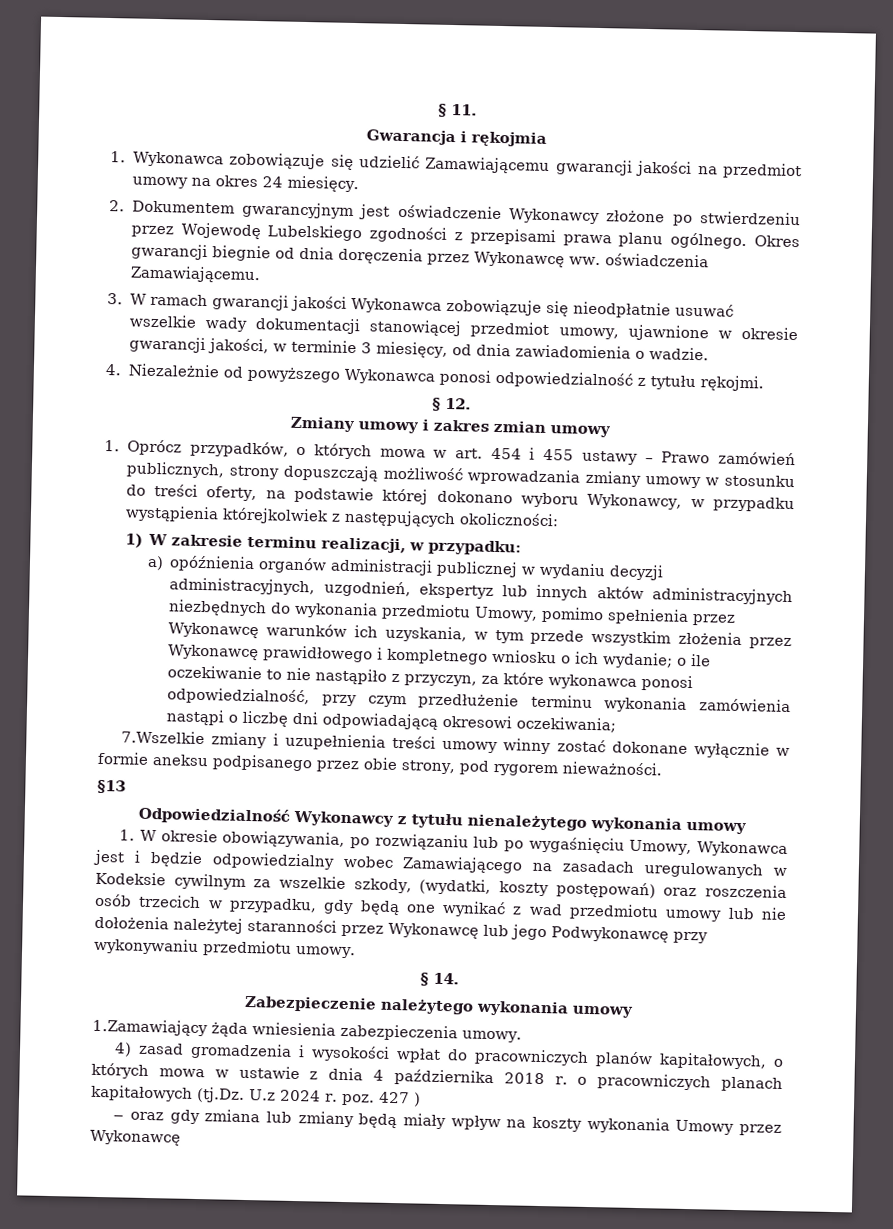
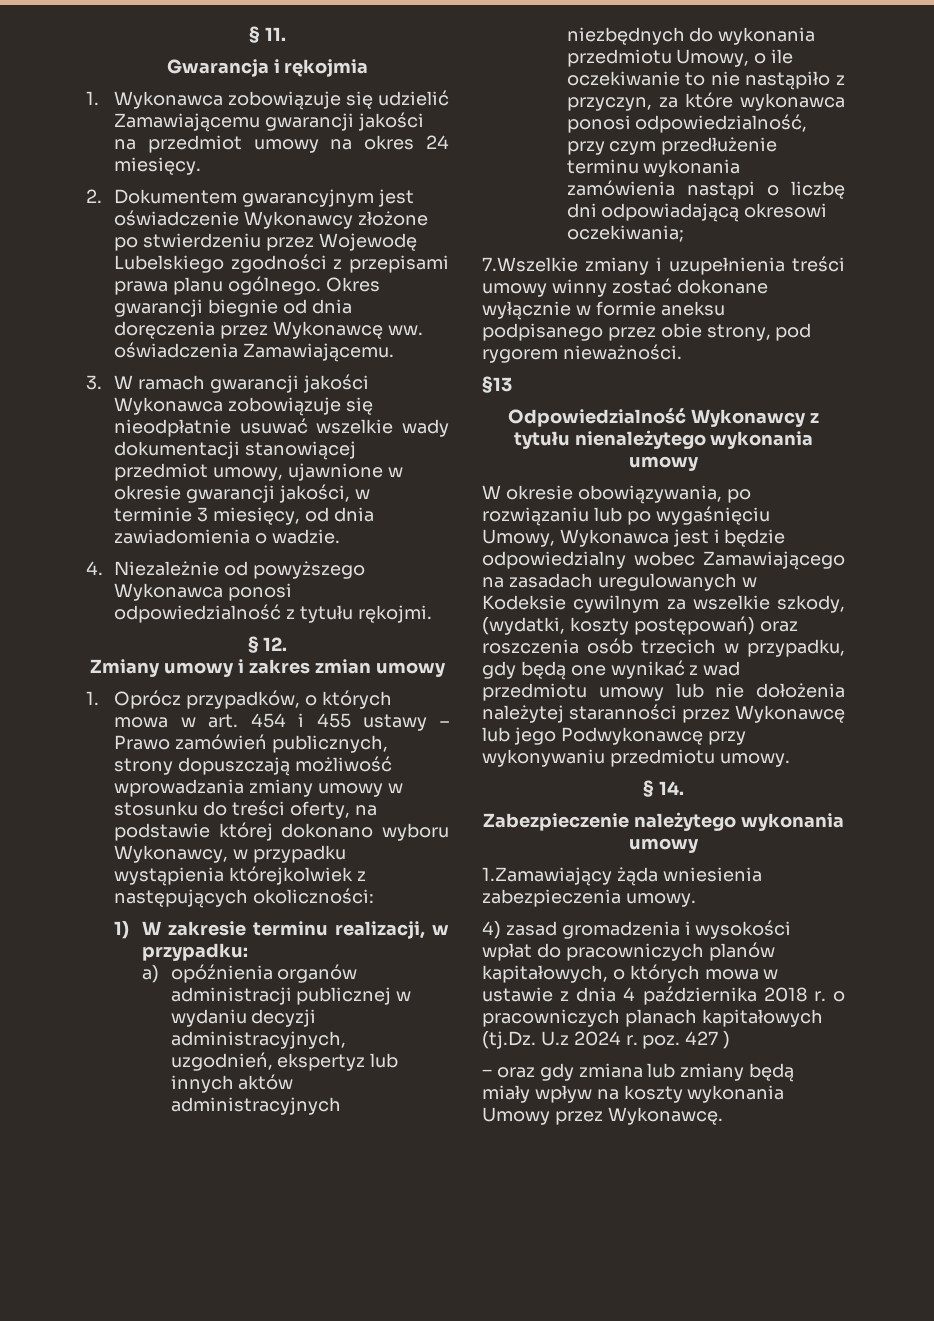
[541,606,737,626] [168,622,792,650] [168,644,674,669] pomimo spełnienia przez Wykonawcę warunków ich uzyskania, w tym przede wszystkim złożenia przez Wykonawcę prawidłowego i kompletnego wniosku o ich wydanie; -> (750, 58) none
[119,829,136,841] 1. -> (699, 463) none
[90,1129,181,1146] Wykonawcę -> [607,1107,723,1125] Wykonawcę.

